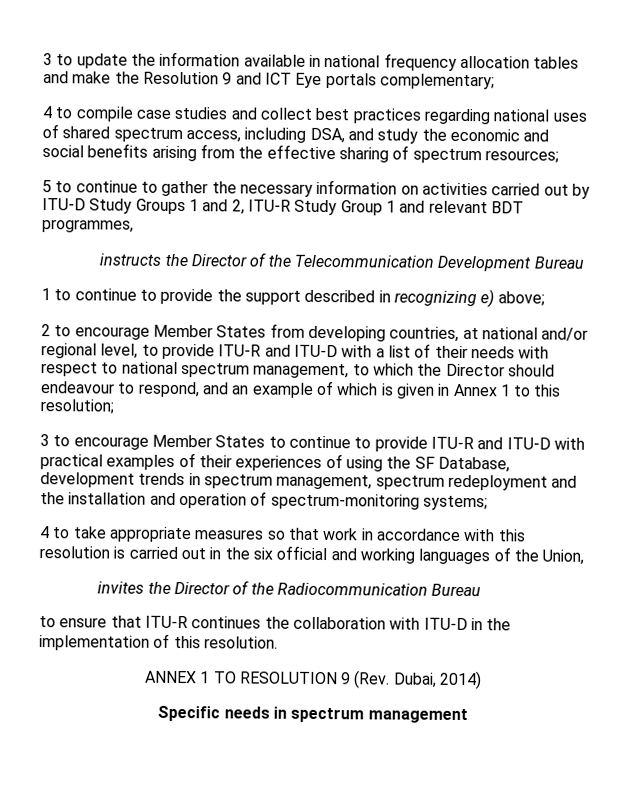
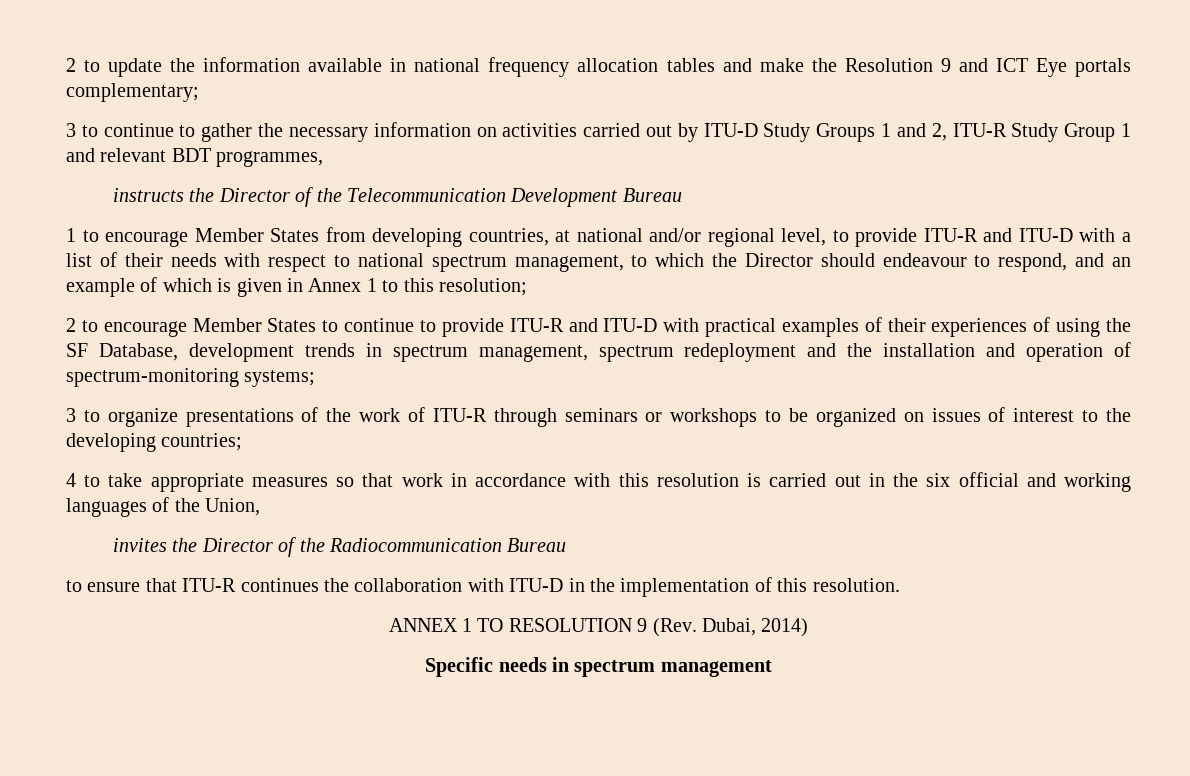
[43,53,53,66] 3 -> [66,58,76,72] 2
[42,106,587,125] [42,124,550,144] [42,143,559,164] [42,180,52,193] 4 to compile case studies and collect best practices regarding national uses of shared spectrum access, including DSA, and study the economic and social benefits arising from the effective sharing of spectrum resources; // 5 -> [66,123,76,137] 3
[74,288,545,308] [41,324,72,337] continue to provide the support described in recognizing e) above; // 2 to -> (99, 236) none
[40,434,50,447] 3 -> [66,318,76,332] 2
(488, 503) none -> [66,407,1132,427] [66,433,243,452] // 3 to organize presentations of the work of ITU-R through seminars or workshops to be organized on issues of interest to the developing countries;

